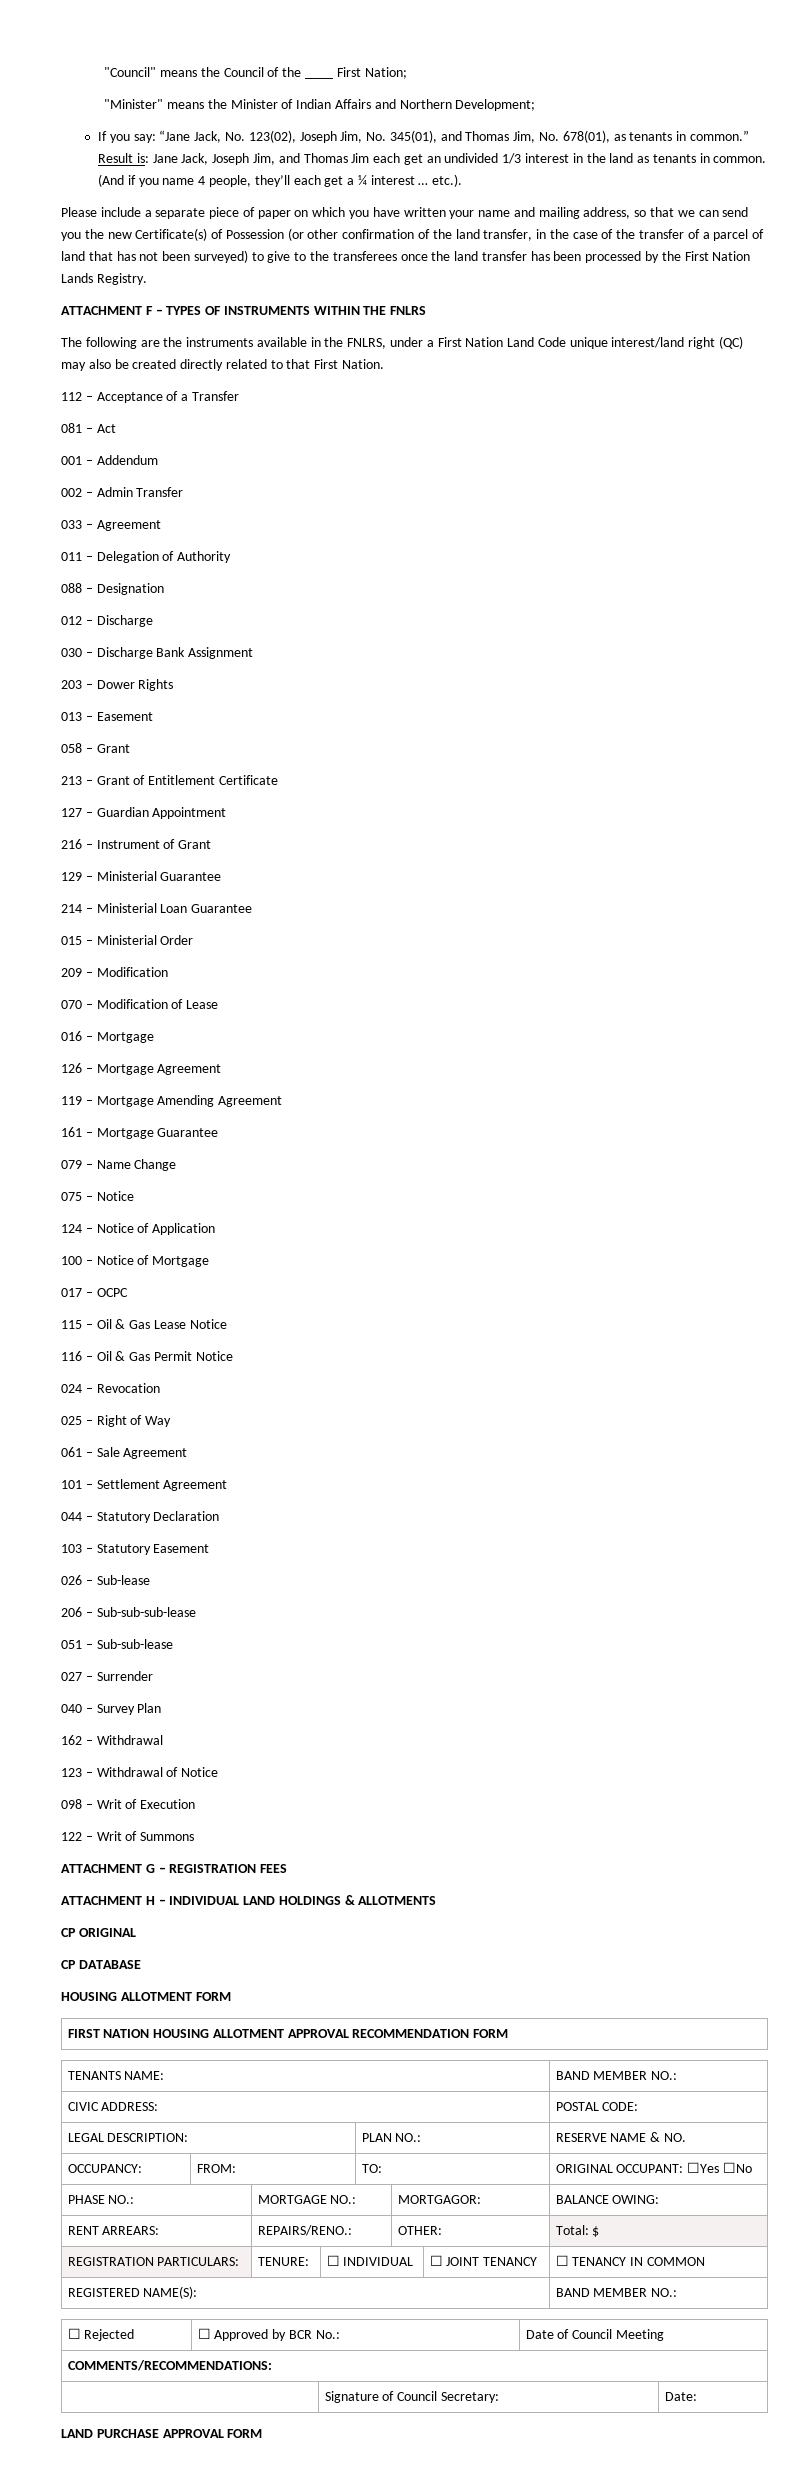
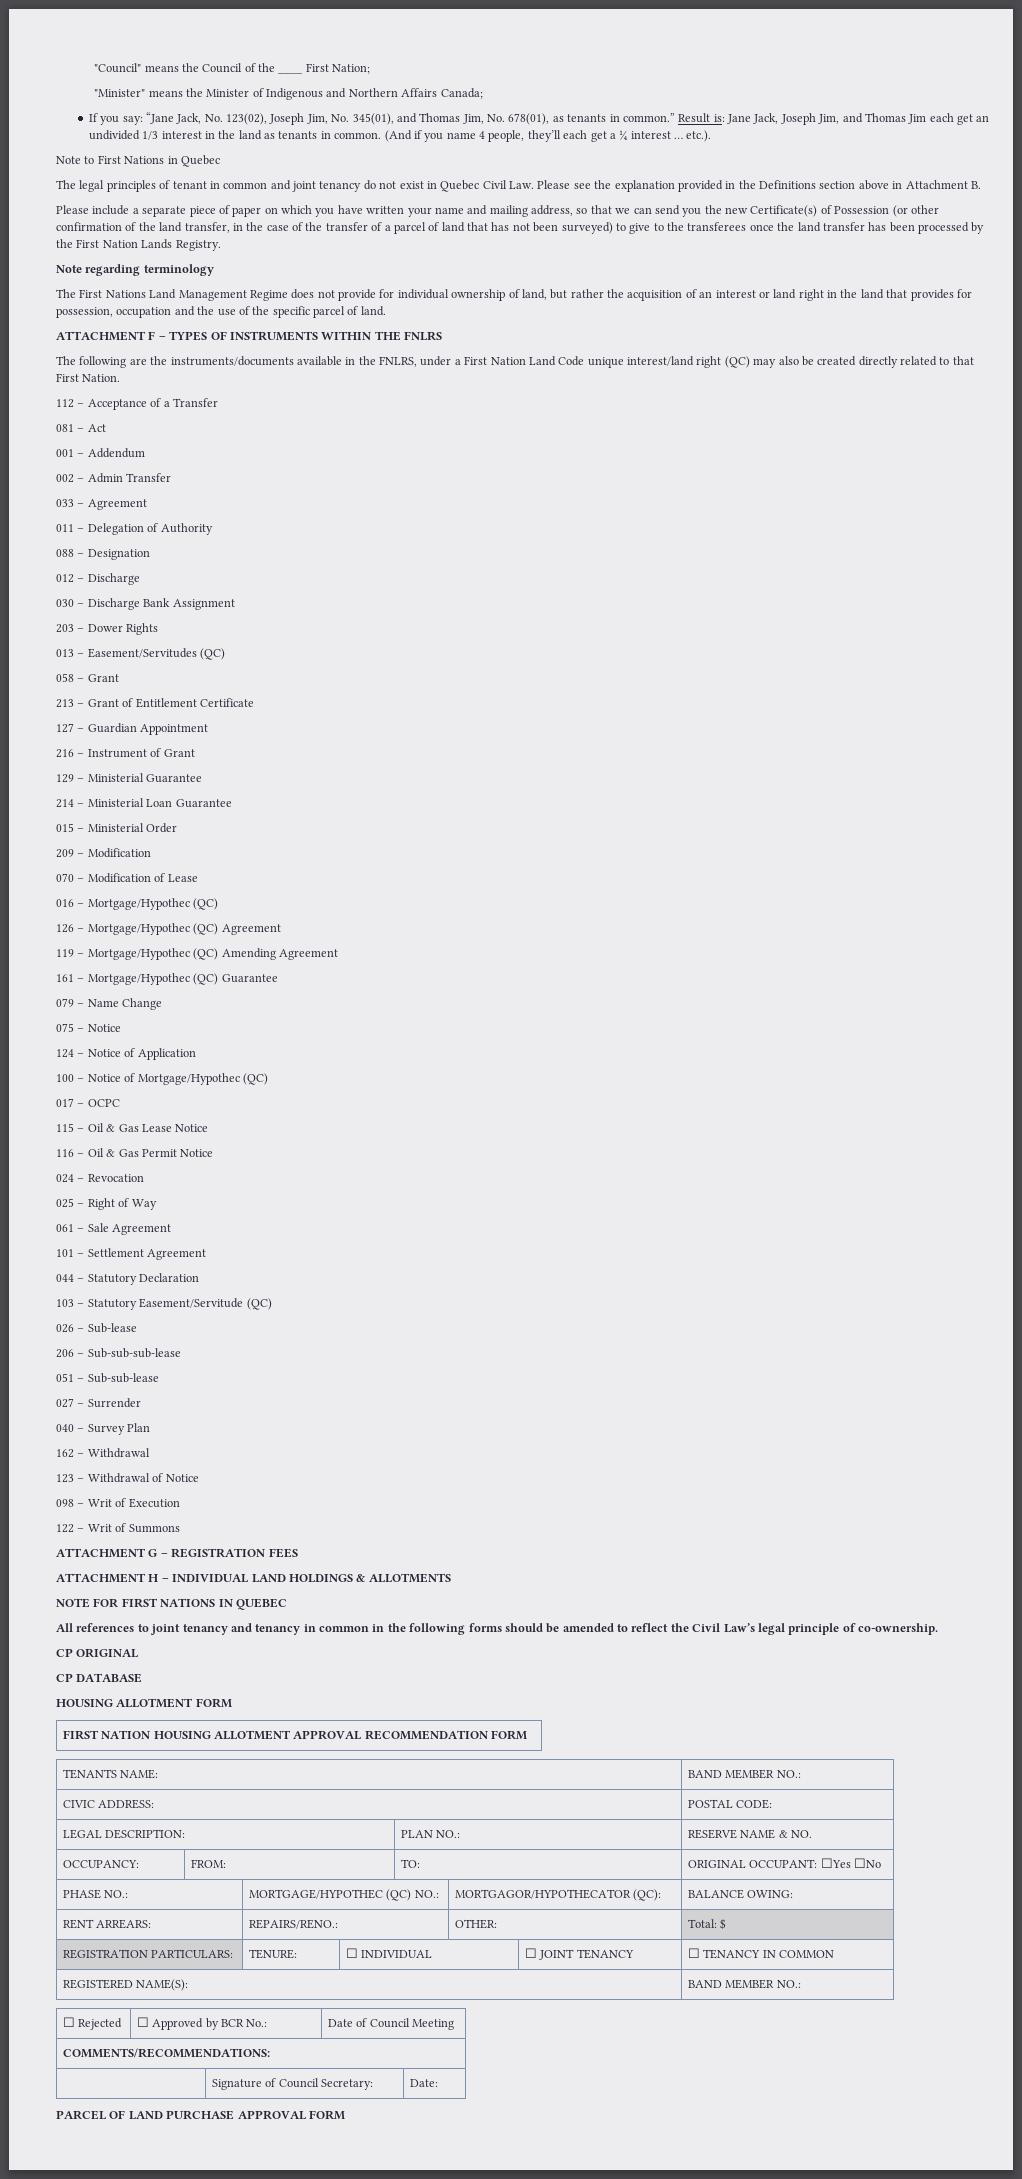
[296,99,536,111] Indian Affairs and Northern Development; -> [265,88,483,100] Indigenous and Northern Affairs Canada;
(463, 180) none -> [56,155,220,167] [56,180,981,192] // Note to First Nations in Quebec // The legal principles of tenant in common and joint tenancy do not exist in Quebec Civil Law. Please see the explanation provided in the Definitions section above in Attachment B.
(147, 279) none -> [56,264,214,276] [56,289,972,301] [56,306,386,318] // Note regarding terminology // The First Nations Land Management Regime does not provide for individual ownership of land, but rather the acquisition of an interest or land right in the land that provides for possession, occupation and the use of the specific parcel of land.
[186,337,254,347] instruments -> [170,356,294,366] instruments/documents
[96,712,153,721] Easement -> [87,648,226,660] Easement/Servitudes (QC)
[96,1032,154,1043] Mortgage -> [87,898,219,910] Mortgage/Hypothec (QC)
[96,1064,154,1075] Mortgage -> [87,923,219,935] Mortgage/Hypothec (QC)
[96,1096,154,1107] Mortgage -> [87,948,219,960] Mortgage/Hypothec (QC)
[96,1128,154,1139] Mortgage -> [87,973,219,985] Mortgage/Hypothec (QC)
[152,1256,210,1267] Mortgage -> [137,1073,268,1085] Mortgage/Hypothec (QC)
[153,1544,210,1553] Easement -> [139,1298,272,1310] Easement/Servitude (QC)
(437, 1900) none -> [56,1598,287,1610] [56,1623,938,1635] // NOTE FOR FIRST NATIONS IN QUEBEC // All references to joint tenancy and tenancy in common in the following forms should be amended to reflect the Civil Law’s legal principle of co-ownership.
[257,2195,357,2204] [397,2195,481,2204] MORTGAGE NO.: | MORTGAGOR: -> [248,1889,439,1901] [454,1889,662,1901] MORTGAGE/HYPOTHEC (QC) NO.: | MORTGAGOR/HYPOTHECATOR (QC):
(697, 2396) none -> [56,2110,126,2120] PARCEL OF

